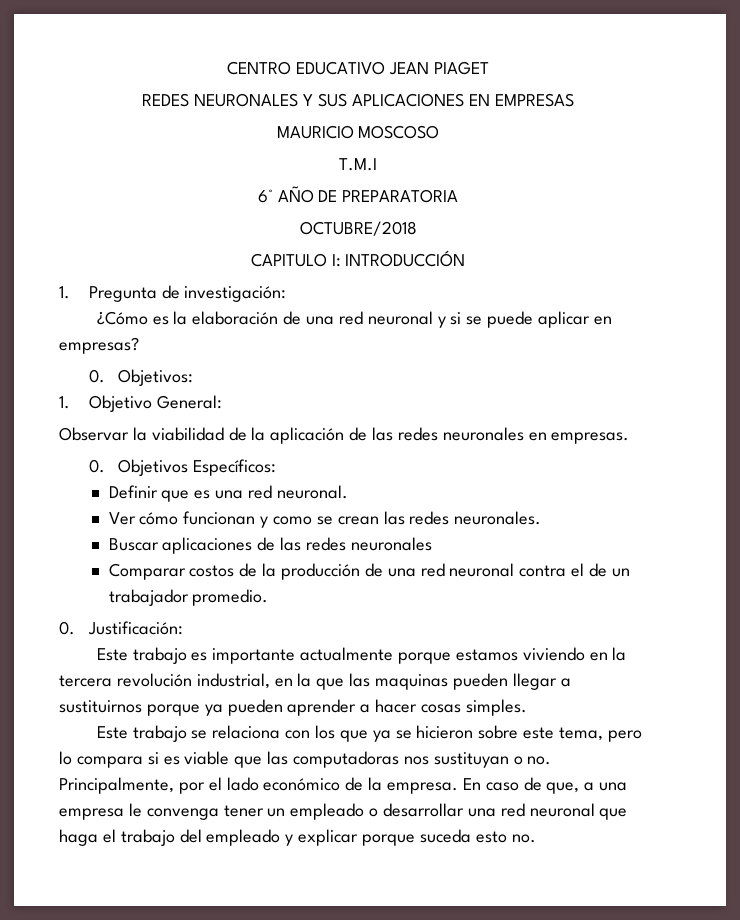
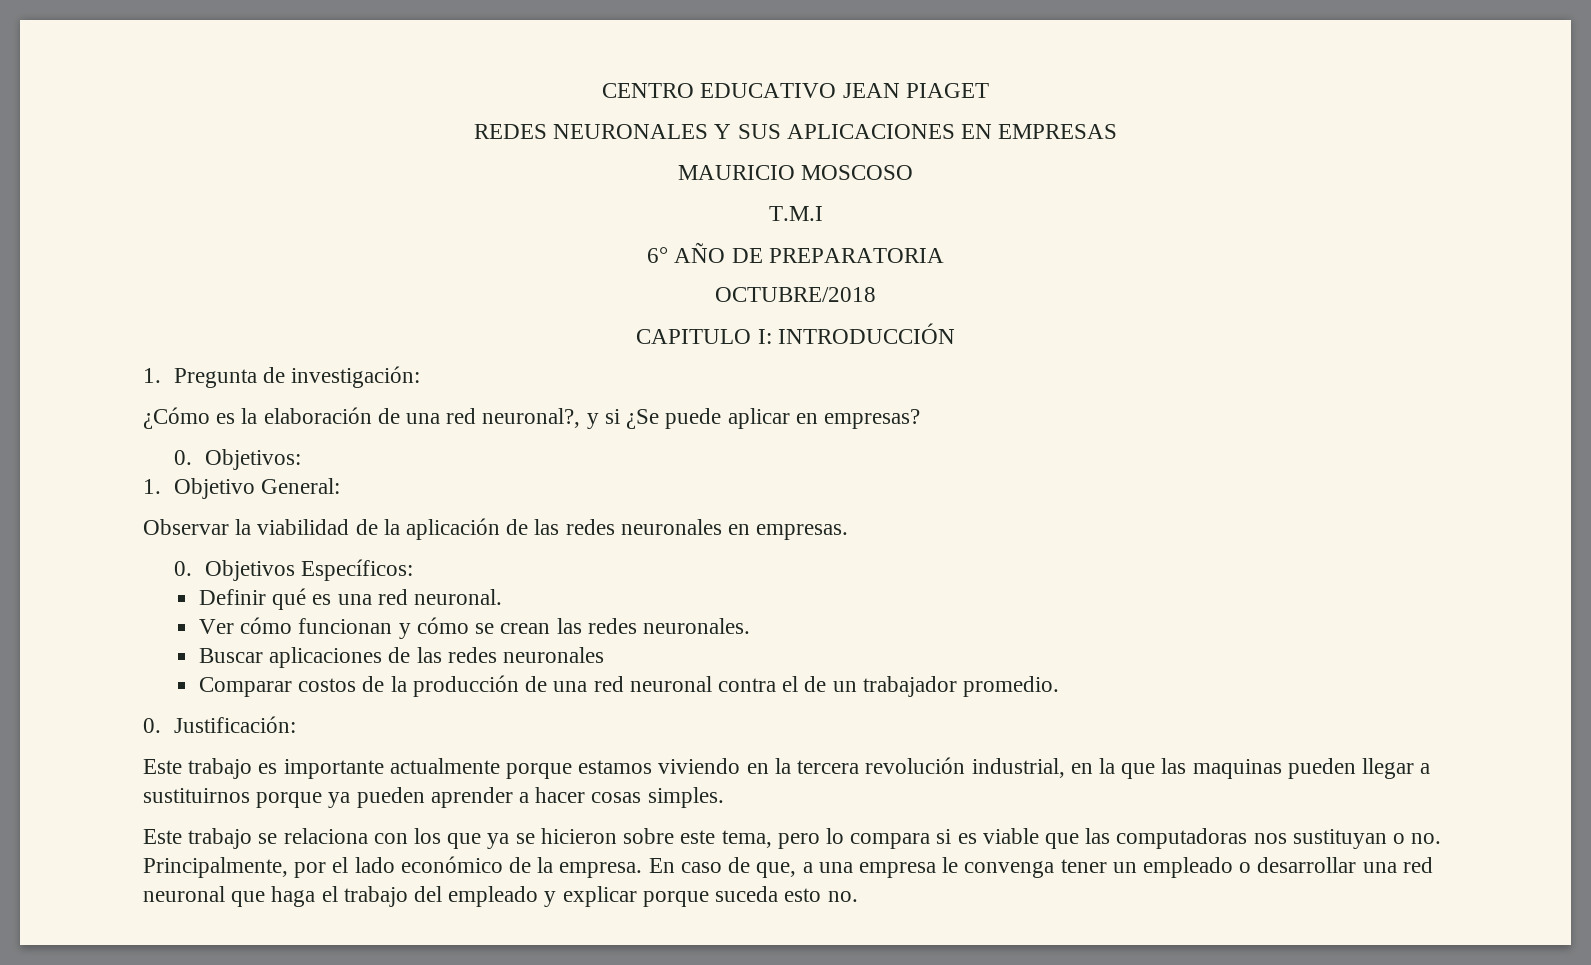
[367,311,433,325] neuronal -> [482,408,581,428] neuronal?,
[466,316,483,325] se -> [626,409,660,429] ¿Se
[161,490,190,502] que -> [272,588,307,610] qué
[272,516,312,525] como -> [416,617,469,634] cómo

